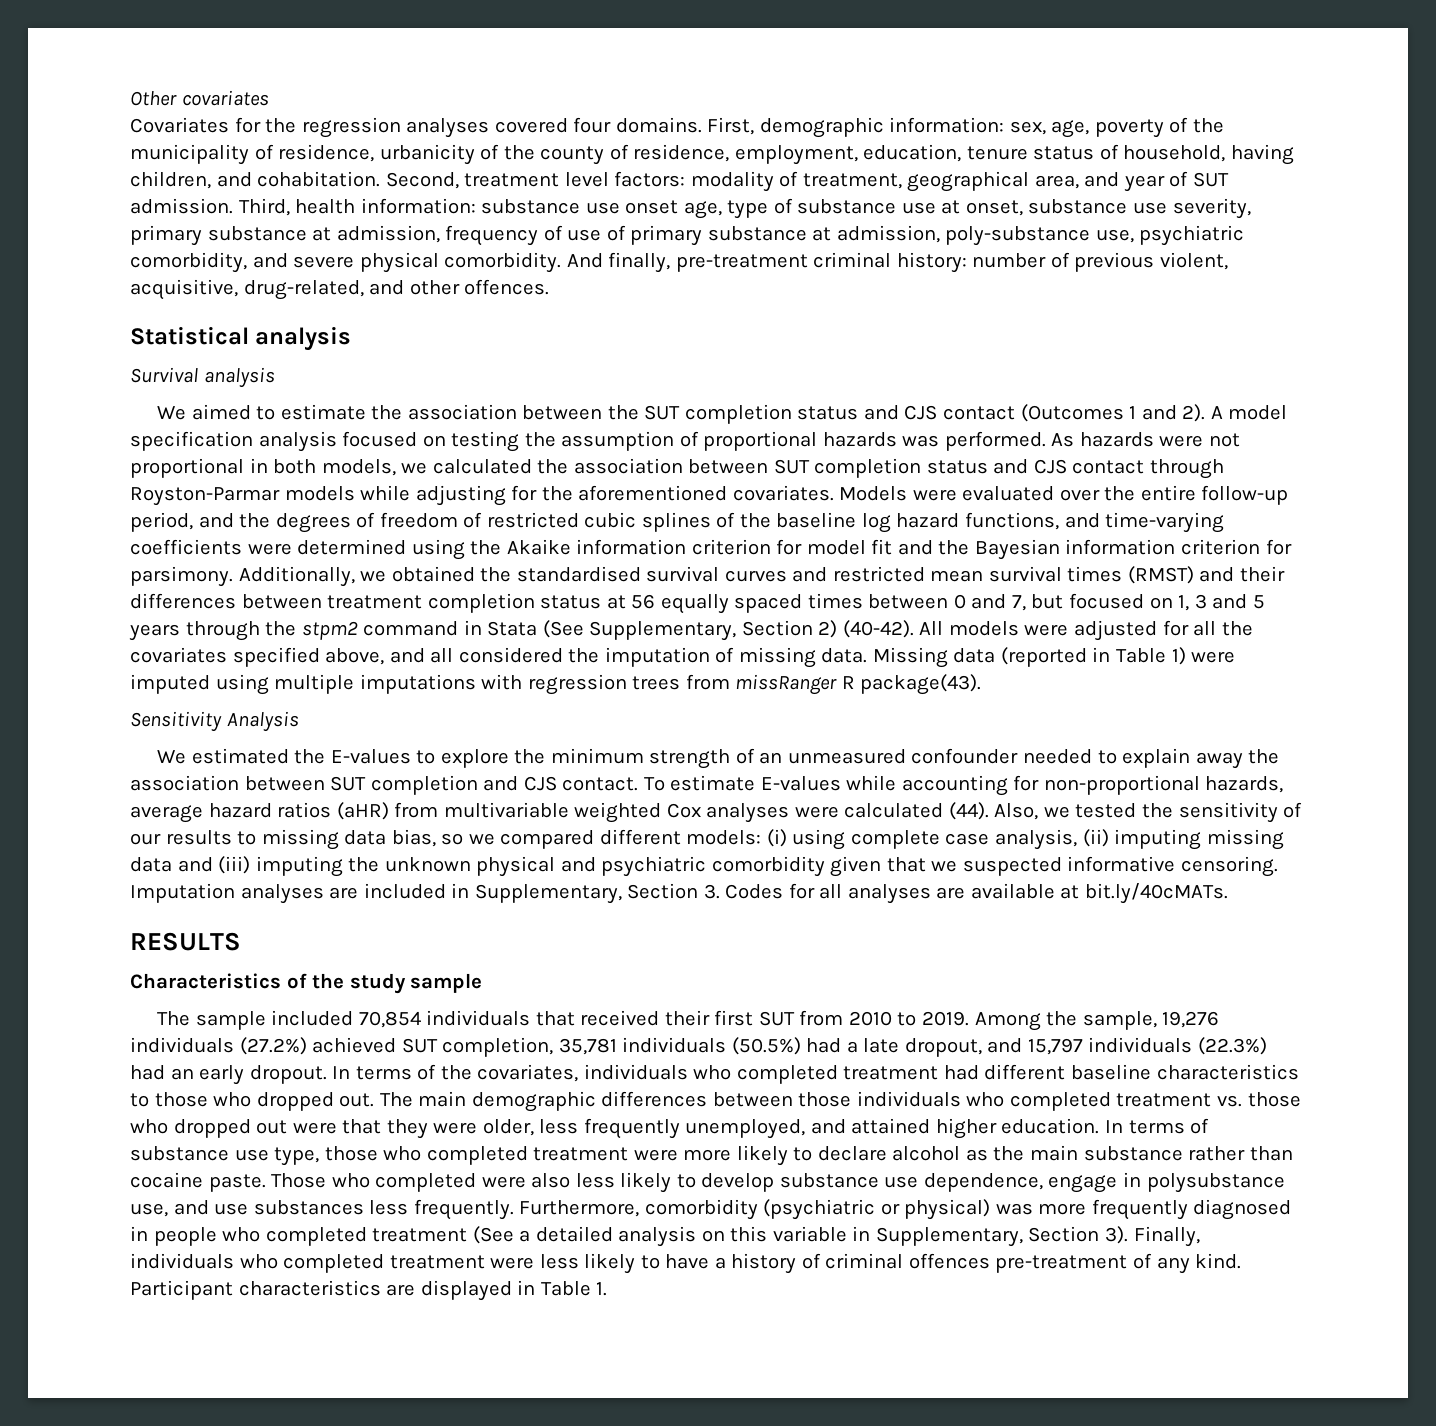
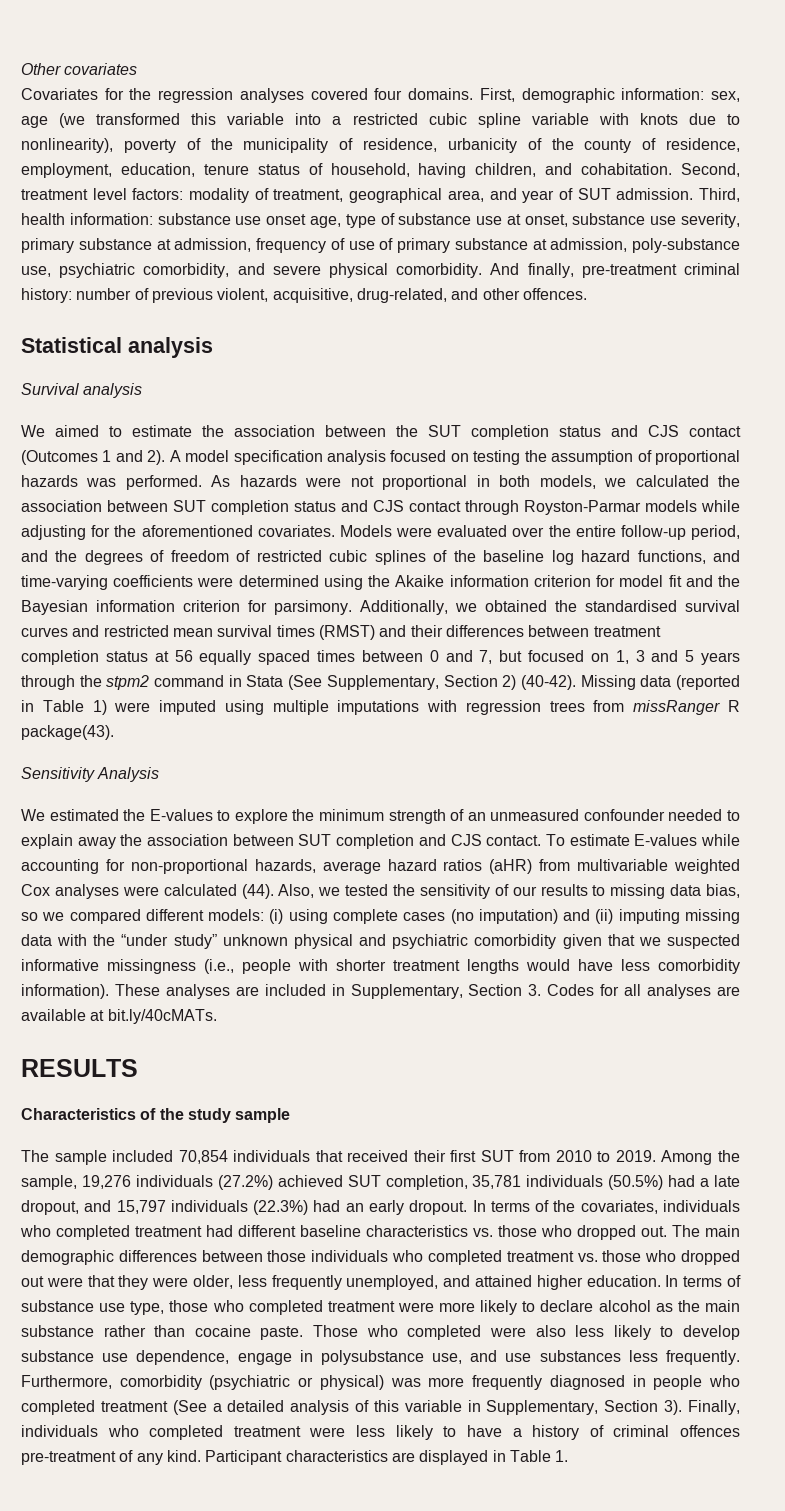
[1051,120,1090,138] age, -> [21,113,740,128] [21,138,113,153] age (we transformed this variable into a restricted cubic spline variable with knots due to nonlinearity),
[919,620,1253,641] [130,647,868,668] All models were adjusted for all the covariates specified above, and all considered the imputation of missing data. -> (576, 682) none
[945,829,1284,850] [130,856,380,877] case analysis, (ii) imputing missing data and (iii) imputing the -> [403,909,741,924] [21,934,217,949] cases (no imputation) and (ii) imputing missing data with the “under study”
[1181,856,1279,877] [130,883,235,903] censoring. Imputation -> [107,959,740,974] [21,984,160,999] missingness (i.e., people with shorter treatment lengths would have less comorbidity information). These
[130,1093,149,1107] to -> [473,1228,493,1237] vs.
[701,1230,725,1242] on -> [355,1400,370,1412] of

